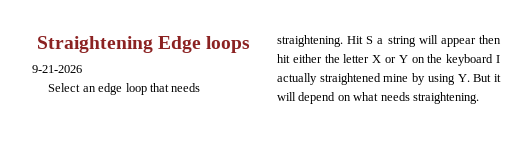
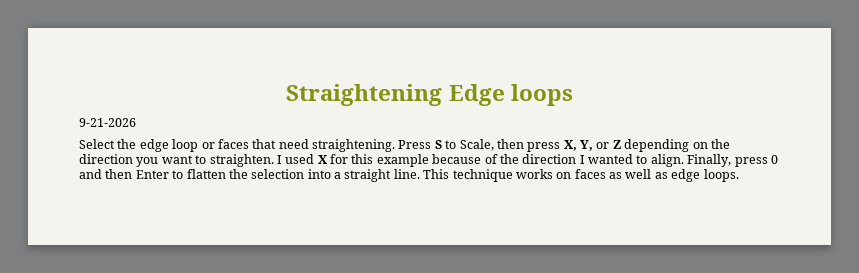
[82,86,96,92] an -> [117,139,137,149] the
[149,83,201,92] [277,35,501,47] [277,54,500,66] [277,73,502,85] [277,92,479,104] that needs straightening. Hit S a string will appear then hit either the letter X or Y on the keyboard I actually straightened mine by using Y. But it will depend on what needs straightening. -> [201,139,730,152] [79,154,778,167] [79,169,739,182] or faces that need straightening. Press S to Scale, then press X, Y, or Z depending on the direction you want to straighten. I used X for this example because of the direction I wanted to align. Finally, press 0 and then Enter to flatten the selection into a straight line. This technique works on faces as well as edge loops.

